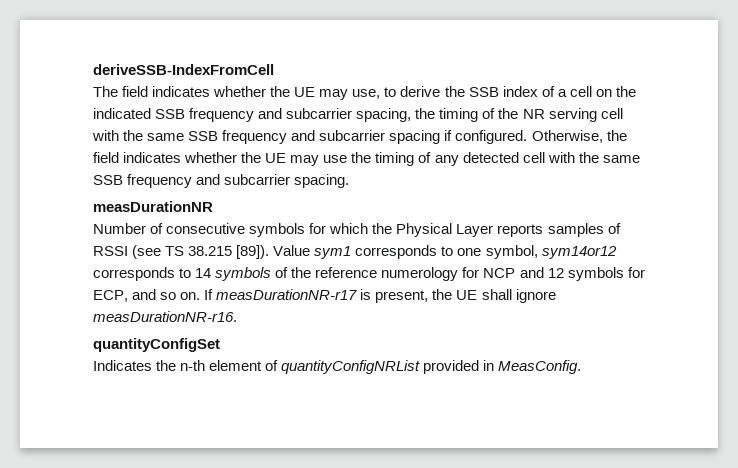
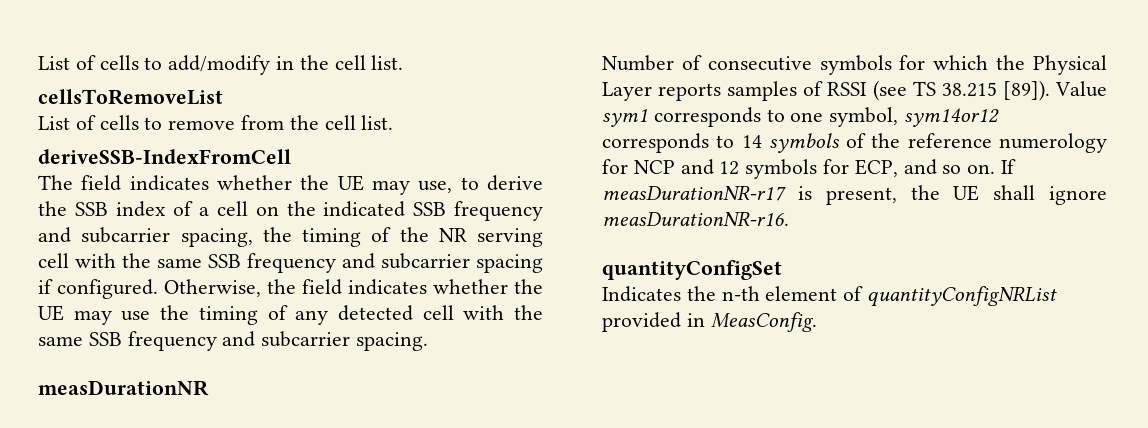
(93, 69) none -> [38,55,404,75] [38,89,223,105] [38,115,394,130] List of cells to add/modify in the cell list. // cellsToRemoveList // List of cells to remove from the cell list. //

